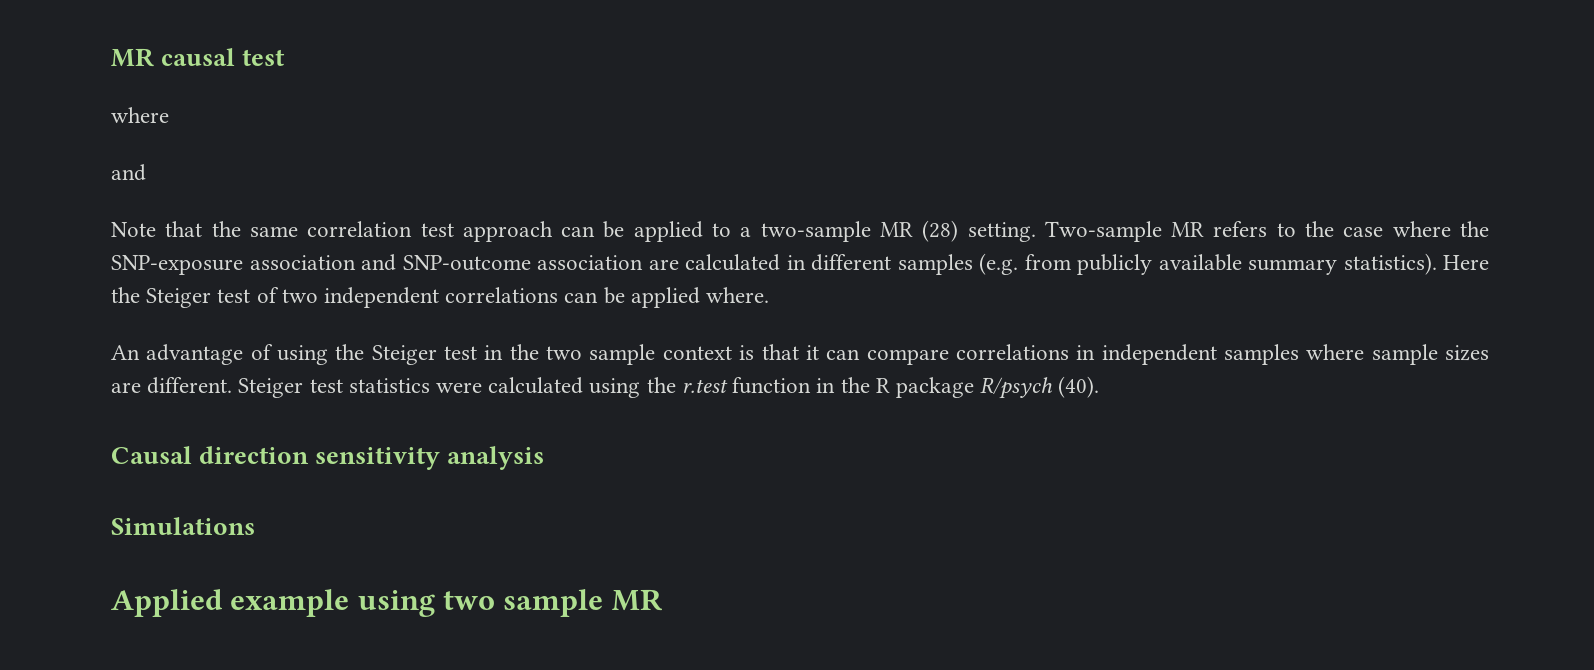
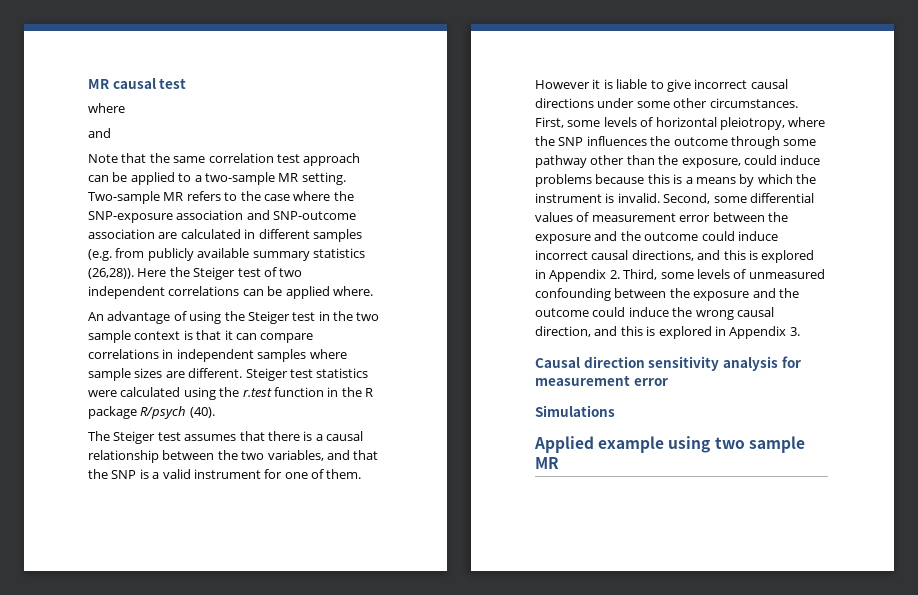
[922,220,959,242] (28) -> (299, 177) none
[1343,253,1437,275] statistics). -> [312,248,365,258] [88,268,134,279] statistics (26,28)).
(1100, 387) none -> [88,431,363,444] [88,450,379,463] [88,469,362,479] [535,79,788,92] [535,98,798,108] [535,117,826,130] [535,136,817,149] [535,155,821,168] [535,174,816,187] [535,193,814,204] [535,212,788,222] [535,231,778,244] [535,250,815,263] [535,269,825,282] [535,288,799,301] [535,307,774,320] [535,326,800,339] // The Steiger test assumes that there is a causal relationship between the two variables, and that the SNP is a valid instrument for one of them. However it is liable to give incorrect causal directions under some other circumstances. First, some levels of horizontal pleiotropy, where the SNP influences the outcome through some pathway other than the exposure, could induce problems because this is a means by which the instrument is invalid. Second, some differential values of measurement error between the exposure and the outcome could induce incorrect causal directions, and this is explored in Appendix 2. Third, some levels of unmeasured confounding between the exposure and the outcome could induce the wrong causal direction, and this is explored in Appendix 3.
(545, 458) none -> [781,356,801,368] [535,375,668,386] for measurement error

